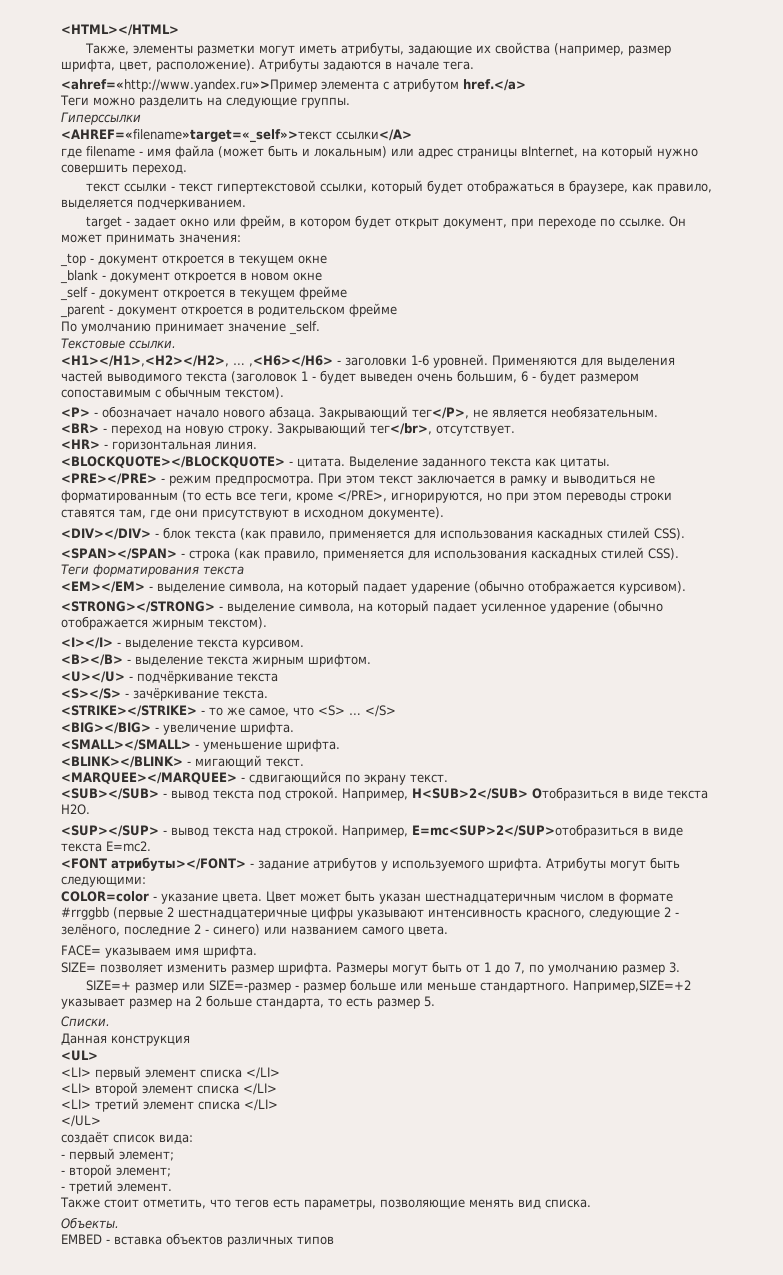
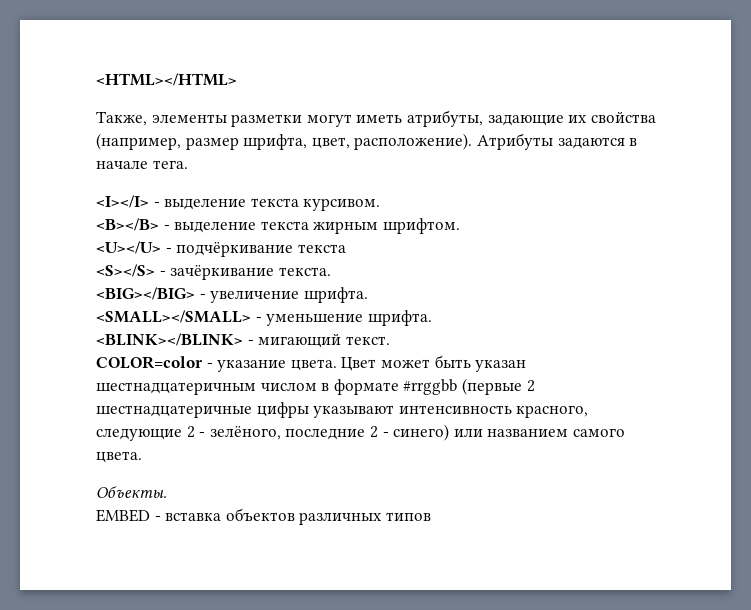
[61,78,526,92] [60,95,350,108] [61,112,141,125] [61,129,412,143] [61,145,698,159] [61,164,187,175] [86,180,713,194] [61,199,246,210] [86,215,687,229] [61,234,241,245] [60,253,327,267] [60,270,322,284] [60,286,347,301] [60,303,397,318] [61,321,320,335] [61,338,176,349] [61,354,675,368] [61,370,639,384] [61,386,284,399] [61,406,658,420] [61,422,515,436] [61,439,257,452] [61,456,610,468] [61,473,655,486] [61,490,672,503] [61,507,444,520] [61,527,685,541] [61,547,679,561] [61,564,244,577] [61,580,686,594] [61,600,663,614] [61,616,267,630] // <ahref=«http://www.yandex.ru»>Пример элемента с атрибутом href.</a> // Теги можно разделить на следующие группы. // Гиперссылки // <AHREF=«filename»target=«_self»>текст ссылки</A> // где filename - имя файла (может быть и локальным) или адрес страницы вInternet, на который нужно совершить переход. // текст ссылки - текст гипертекстовой ссылки, который будет отображаться в браузере, как правило, выделяется подчеркиванием. // target - задает окно или фрейм, в котором будет открыт документ, при переходе по ссылке. Он может принимать значения: // _top - документ откроется в текущем окне // _blank - документ откроется в новом окне // _self - документ откроется в текущем фрейме // _parent - документ откроется в родительском фрейме // По умолчанию принимает значение _self. // Текстовые ссылки. // <H1></H1>,<H2></H2>, … ,<H6></H6> - заголовки 1-6 уровней. Применяются для выделения частей выводимого текста (заголовок 1 - будет выведен очень большим, 6 - будет размером сопоставимым с обычным текстом). // <P> - обозначает начало нового абзаца. Закрывающий тег</P>, не является необязательным. // <BR> - переход на новую строку. Закрывающий тег</br>, отсутствует. // <HR> - горизонтальная линия. // <BLOCKQUOTE></BLOCKQUOTE> - цитата. Выделение заданного текста как цитаты. // <PRE></PRE> - режим предпросмотра. При этом текст заключается в рамку и выводиться не форматированным (то есть все теги, кроме </PRE>, игнорируются, но при этом переводы строки ставятся там, где они присутствуют в исходном документе). // <DIV></DIV> - блок текста (как правило, применяется для использования каскадных стилей CSS). // <SPAN></SPAN> - строка (как правило, применяется для использования каскадных стилей CSS). // Теги форматирования текста // <EM></EM> - выделение символа, на который падает ударение (обычно отображается курсивом). // <STRONG></STRONG> - выделение символа, на который падает усиленное ударение (обычно отображается жирным текстом). -> (188, 164) none
[61,705,396,717] // <STRIKE></STRIKE> - то же самое, что <S> … </S> -> (331, 271) none
[61,771,448,785] [61,787,708,801] [61,804,90,815] [61,824,683,838] [61,841,151,852] [61,857,680,871] [61,876,146,887] // <MARQUEE></MARQUEE> - сдвигающийся по экрану текст. // <SUB></SUB> - вывод текста под строкой. Например, H<SUB>2</SUB> Отобразиться в виде текста H2O. // <SUP></SUP> - вывод текста над строкой. Например, E=mc<SUP>2</SUP>отобразиться в виде текста E=mc2. // <FONT атрибуты></FONT> - задание атрибутов у используемого шрифта. Атрибуты могут быть следующими: -> (390, 340) none
[61,945,257,958] [61,961,680,975] [86,979,692,993] [61,995,435,1009] [61,1016,110,1027] [61,1033,190,1046] [61,1050,98,1061] [61,1066,280,1080] [61,1082,277,1096] [61,1098,278,1112] [61,1115,101,1127] [61,1132,193,1144] [61,1148,174,1162] [61,1164,171,1178] [61,1180,172,1194] [60,1197,591,1210] // FACE= указываем имя шрифта. // SIZE= позволяет изменить размер шрифта. Размеры могут быть от 1 до 7, по умолчанию размер 3. // SIZE=+ размер или SIZE=-размер - размер больше или меньше стандартного. Например,SIZE=+2 указывает размер на 2 больше стандарта, то есть размер 5. // Списки. // Данная конструкция // <UL> // <LI> первый элемент списка </LI> // <LI> второй элемент списка </LI> // <LI> третий элемент списка </LI> // </UL> // создаёт список вида: // - первый элемент; // - второй элемент; // - третий элемент. // Также стоит отметить, что тегов есть параметры, позволяющие менять вид списка. -> (142, 457) none

